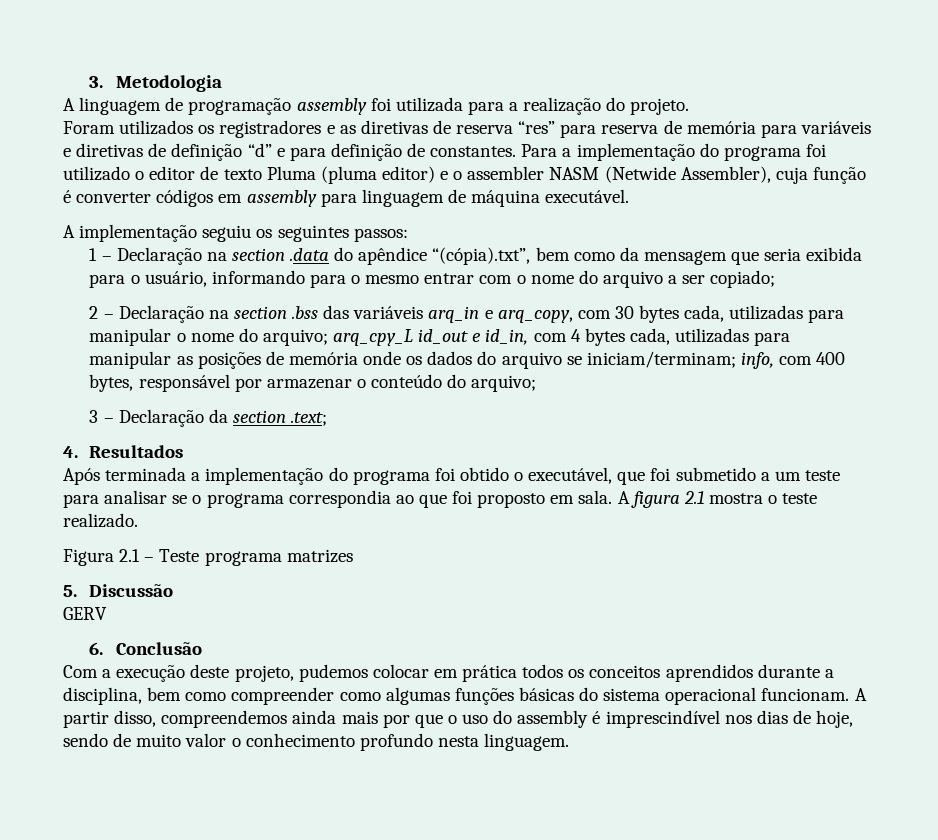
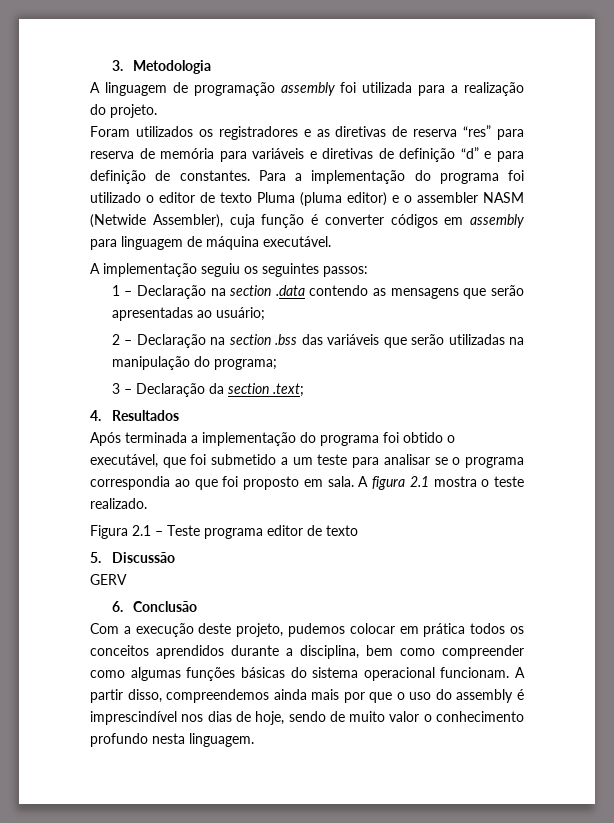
[334,247,863,265] [89,270,776,288] do apêndice “(cópia).txt”, bem como da mensagem que seria exibida para o usuário, informando para o mesmo entrar com o nome do arquivo a ser copiado; -> [309,285,524,299] [111,307,265,321] contendo as mensagens que serão apresentadas ao usuário;
[428,305,845,323] [89,328,791,346] [89,351,846,369] [89,374,537,392] arq_in e arq_copy, com 30 bytes cada, utilizadas para manipular o nome do arquivo; arq_cpy_L id_out e id_in, com 4 bytes cada, utilizadas para manipular as posições de memória onde os dados do arquivo se iniciam/terminam; info, com 400 bytes, responsável por armazenar o conteúdo do arquivo; -> [383,334,524,348] [111,356,277,370] que serão utilizadas na manipulação do programa;
[286,549,353,563] matrizes -> [267,525,358,536] editor de texto

